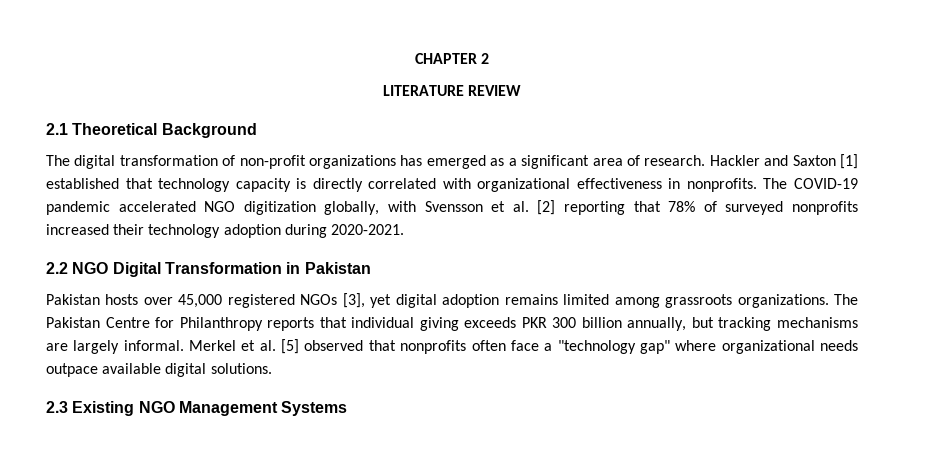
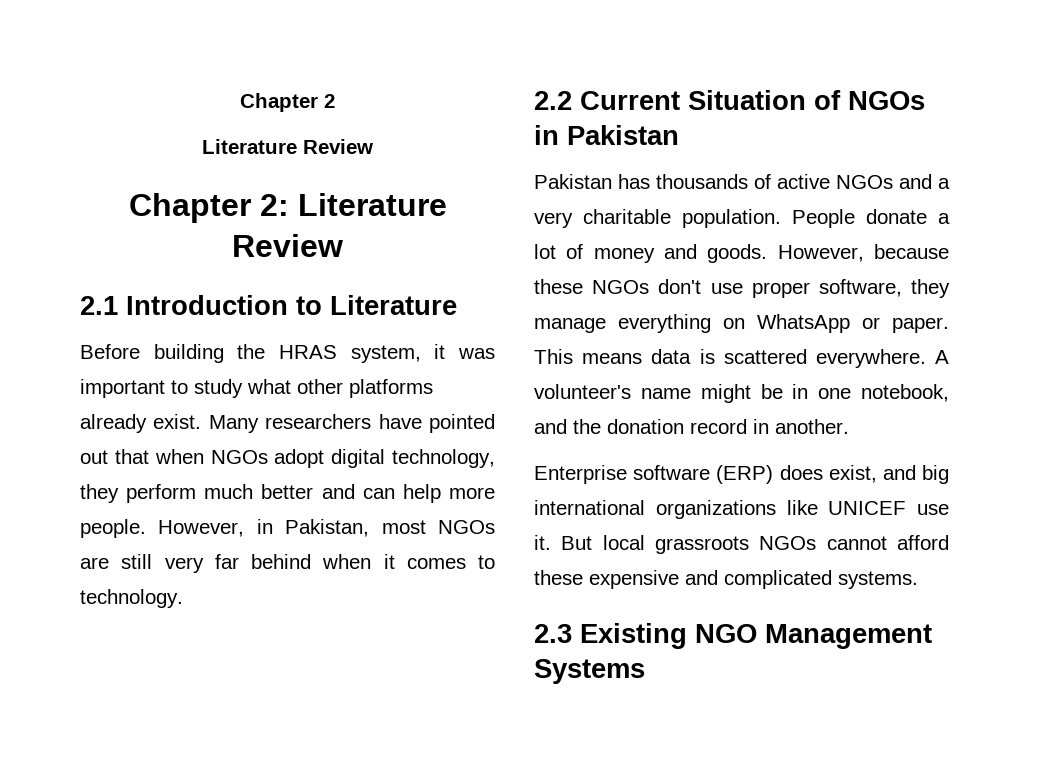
[414,53,477,64] CHAPTER -> [240,93,318,112] Chapter
[382,85,522,96] [46,123,257,138] [46,154,858,169] [46,178,859,192] [46,200,859,215] [46,224,404,238] [46,262,371,277] [46,293,858,308] [46,317,858,331] [46,339,859,354] [46,363,272,377] LITERATURE REVIEW // 2.1 Theoretical Background // The digital transformation of non-profit organizations has emerged as a significant area of research. Hackler and Saxton [1] established that technology capacity is directly correlated with organizational effectiveness in nonprofits. The COVID-19 pandemic accelerated NGO digitization globally, with Svensson et al. [2] reporting that 78% of surveyed nonprofits increased their technology adoption during 2020-2021. // 2.2 NGO Digital Transformation in Pakistan // Pakistan hosts over 45,000 registered NGOs [3], yet digital adoption remains limited among grassroots organizations. The Pakistan Centre for Philanthropy reports that individual giving exceeds PKR 300 billion annually, but tracking mechanisms are largely informal. Merkel et al. [5] observed that nonprofits often face a "technology gap" where organizational needs outpace available digital solutions. -> [202,139,373,154] [128,193,447,223] [232,234,343,257] [80,295,457,315] [80,344,496,363] [80,379,433,398] [80,414,495,433] [80,449,495,468] [80,484,496,503] [80,519,495,538] [80,554,495,573] [80,589,183,608] [534,90,925,110] [534,125,679,145] [534,174,950,189] [534,209,950,228] [534,244,949,263] [534,279,950,298] [534,314,949,333] [534,349,949,368] [534,384,949,403] [534,419,849,434] [534,465,949,484] [534,500,949,519] [534,535,949,554] [534,570,918,589] Literature Review // Chapter 2: Literature Review // 2.1 Introduction to Literature // Before building the HRAS system, it was important to study what other platforms already exist. Many researchers have pointed out that when NGOs adopt digital technology, they perform much better and can help more people. However, in Pakistan, most NGOs are still very far behind when it comes to technology. // 2.2 Current Situation of NGOs in Pakistan // Pakistan has thousands of active NGOs and a very charitable population. People donate a lot of money and goods. However, because these NGOs don't use proper software, they manage everything on WhatsApp or paper. This means data is scattered everywhere. A volunteer's name might be in one notebook, and the donation record in another. // Enterprise software (ERP) does exist, and big international organizations like UNICEF use it. But local grassroots NGOs cannot afford these expensive and complicated systems.

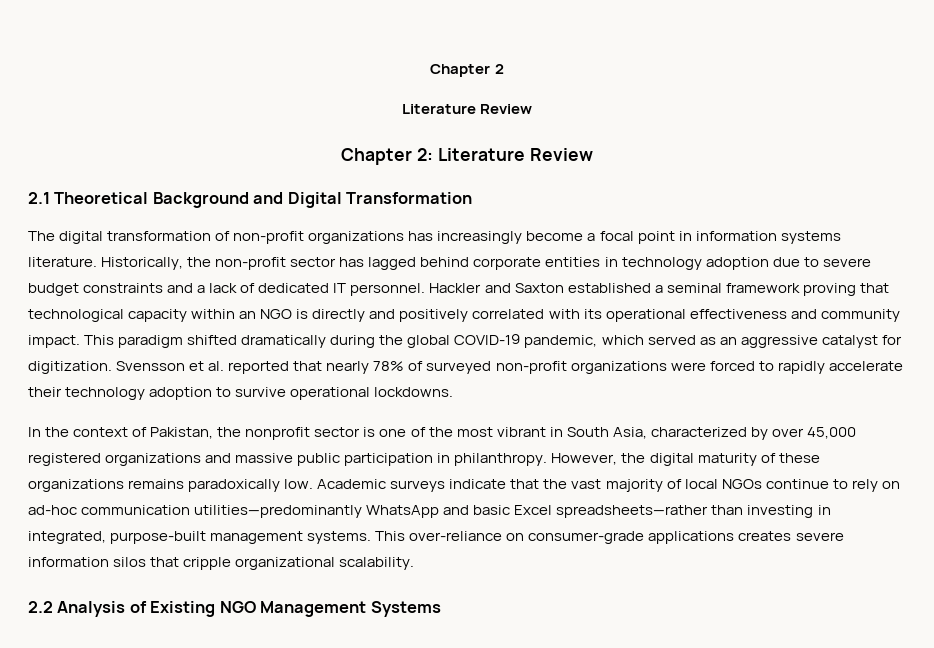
[126,295,457,315] [80,344,496,363] [80,379,433,398] [80,414,495,433] [80,449,495,468] [80,484,496,503] [80,519,495,538] [80,554,495,573] [80,589,183,608] [534,90,925,110] [534,125,679,145] [534,174,950,189] [534,209,950,228] [534,244,949,263] [534,279,950,298] [534,314,949,333] [534,349,949,368] [534,384,949,403] [534,419,849,434] [534,465,949,484] [534,500,949,519] [534,535,949,554] [534,570,918,589] [534,624,572,643] Introduction to Literature // Before building the HRAS system, it was important to study what other platforms already exist. Many researchers have pointed out that when NGOs adopt digital technology, they perform much better and can help more people. However, in Pakistan, most NGOs are still very far behind when it comes to technology. // 2.2 Current Situation of NGOs in Pakistan // Pakistan has thousands of active NGOs and a very charitable population. People donate a lot of money and goods. However, because these NGOs don't use proper software, they manage everything on WhatsApp or paper. This means data is scattered everywhere. A volunteer's name might be in one notebook, and the donation record in another. // Enterprise software (ERP) does exist, and big international organizations like UNICEF use it. But local grassroots NGOs cannot afford these expensive and complicated systems. // 2.3 -> [54,192,473,208] [28,231,841,244] [28,257,871,270] [28,283,889,296] [28,309,900,322] [28,334,902,348] [28,361,903,374] [28,387,454,400] [28,427,856,440] [28,453,820,466] [28,479,900,492] [28,505,831,518] [28,531,844,544] [28,557,415,570] [28,601,147,617] Theoretical Background and Digital Transformation // The digital transformation of non-profit organizations has increasingly become a focal point in information systems literature. Historically, the non-profit sector has lagged behind corporate entities in technology adoption due to severe budget constraints and a lack of dedicated IT personnel. Hackler and Saxton established a seminal framework proving that technological capacity within an NGO is directly and positively correlated with its operational effectiveness and community impact. This paradigm shifted dramatically during the global COVID-19 pandemic, which served as an aggressive catalyst for digitization. Svensson et al. reported that nearly 78% of surveyed non-profit organizations were forced to rapidly accelerate their technology adoption to survive operational lockdowns. // In the context of Pakistan, the nonprofit sector is one of the most vibrant in South Asia, characterized by over 45,000 registered organizations and massive public participation in philanthropy. However, the digital maturity of these organizations remains paradoxically low. Academic surveys indicate that the vast majority of local NGOs continue to rely on ad-hoc communication utilities—predominantly WhatsApp and basic Excel spreadsheets—rather than investing in integrated, purpose-built management systems. This over-reliance on consumer-grade applications creates severe information silos that cripple organizational scalability. // 2.2 Analysis of

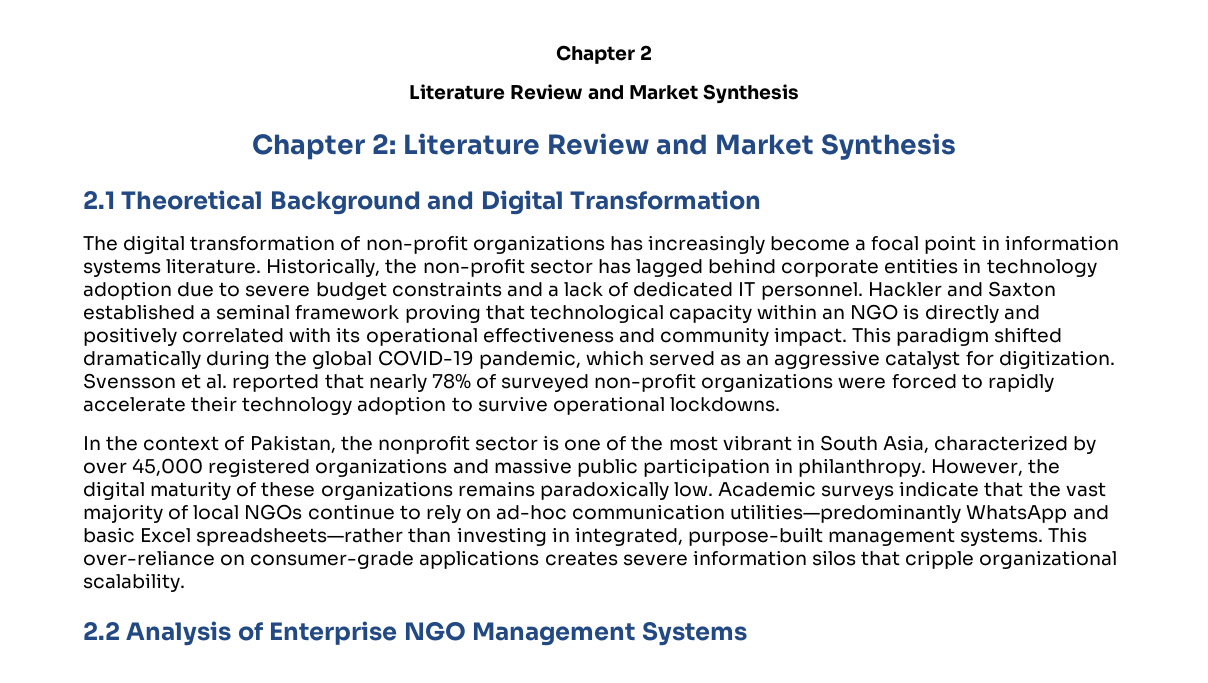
(533, 109) none -> [588,84,800,104] and Market Synthesis
(593, 154) none -> [656,133,957,160] and Market Synthesis
[150,601,216,617] Existing -> [269,621,398,645] Enterprise

